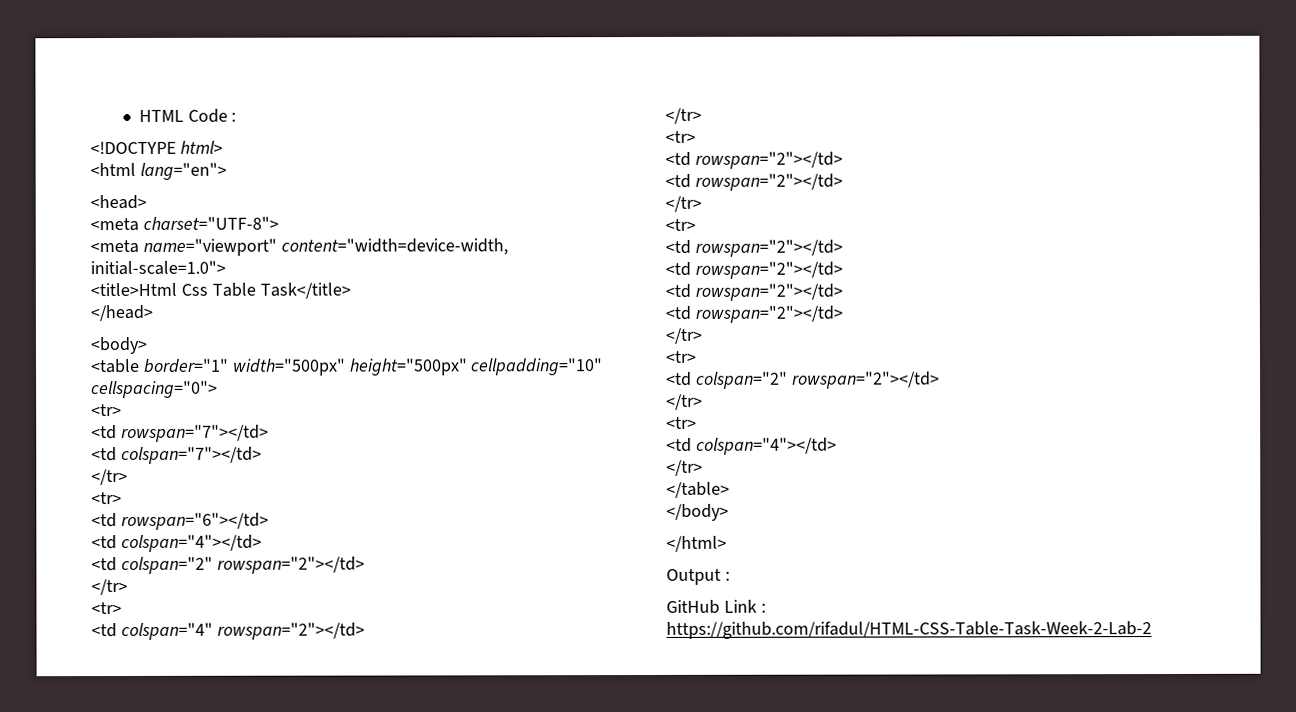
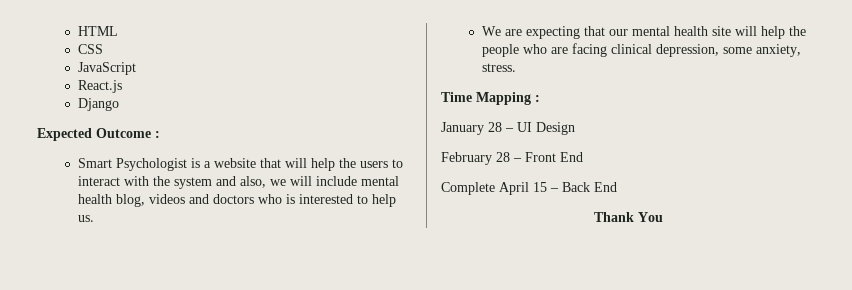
[187,108,237,123] [90,140,223,155] [90,162,227,180] [90,194,147,210] [90,216,279,232] [90,238,508,256] [90,260,226,276] [90,282,351,299] [90,304,153,322] [90,336,147,355] [91,358,604,376] [91,380,218,399] [91,404,122,417] [91,424,269,443] [91,446,262,465] [91,469,128,486] [91,492,122,505] [91,512,269,531] [91,534,262,553] [91,556,365,575] [91,578,128,596] [91,602,122,615] [91,622,365,641] [665,107,702,124] [665,130,696,143] [665,151,843,169] [665,173,843,191] [665,195,702,212] [665,218,696,231] [665,239,843,257] [665,261,843,279] [665,283,843,301] [665,305,843,323] [665,327,702,344] [665,350,697,363] [666,371,940,389] [666,393,703,410] [666,416,697,429] [666,437,837,455] [666,459,703,476] [666,481,730,498] [666,503,729,521] [666,535,727,552] [666,568,730,585] [666,599,766,614] [666,621,1152,639] Code : // <!DOCTYPE html> // <html lang="en"> // <head> // <meta charset="UTF-8"> // <meta name="viewport" content="width=device-width, initial-scale=1.0"> // <title>Html Css Table Task</title> // </head> // <body> // <table border="1" width="500px" height="500px" cellpadding="10" cellspacing="0"> // <tr> // <td rowspan="7"></td> // <td colspan="7"></td> // </tr> // <tr> // <td rowspan="6"></td> // <td colspan="4"></td> // <td colspan="2" rowspan="2"></td> // </tr> // <tr> // <td colspan="4" rowspan="2"></td> // </tr> // <tr> // <td rowspan="2"></td> // <td rowspan="2"></td> // </tr> // <tr> // <td rowspan="2"></td> // <td rowspan="2"></td> // <td rowspan="2"></td> // <td rowspan="2"></td> // </tr> // <tr> // <td colspan="2" rowspan="2"></td> // </tr> // <tr> // <td colspan="4"></td> // </tr> // </table> // </body> // </html> // Output : // GitHub Link : https://github.com/rifadul/HTML-CSS-Table-Task-Week-2-Lab-2 -> [78,44,104,54] [78,62,137,75] [78,80,123,93] [78,98,120,111] [37,128,160,141] [78,158,404,171] [78,176,400,189] [78,194,397,207] [78,215,95,222] [482,26,807,39] [482,43,802,57] [482,63,517,72] [441,92,540,105] [441,122,575,135] [441,152,583,165] [441,182,617,195] [593,212,663,222] // CSS // JavaScript // React.js // Django // Expected Outcome : // Smart Psychologist is a website that will help the users to interact with the system and also, we will include mental health blog, videos and doctors who is interested to help us. // We are expecting that our mental health site will help the people who are facing clinical depression, some anxiety, stress. // Time Mapping : // January 28 – UI Design // February 28 – Front End // Complete April 15 – Back End // Thank You

